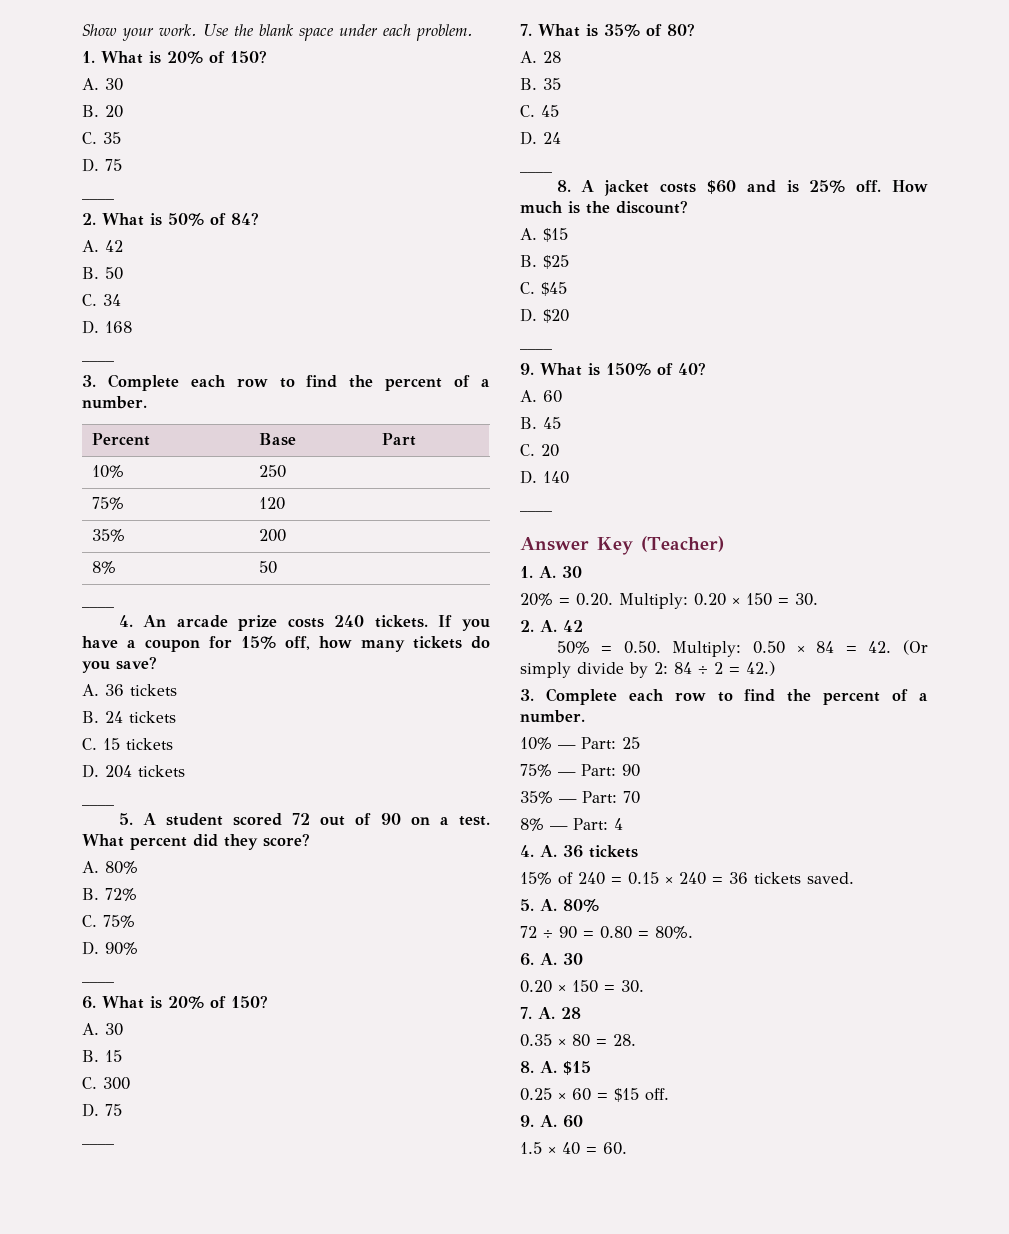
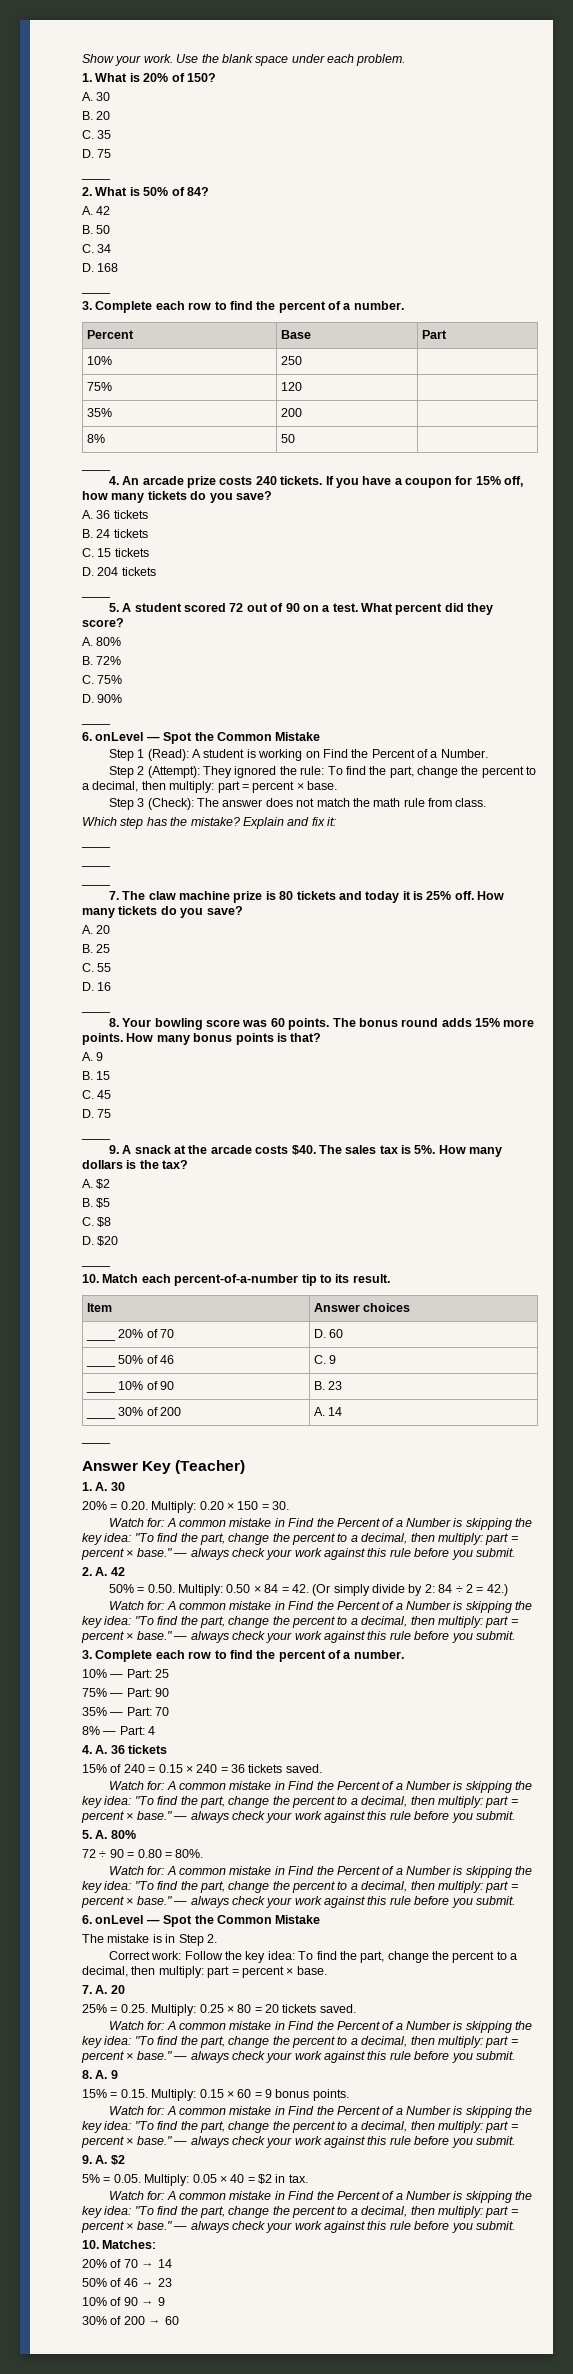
[102,995,268,1009] [82,1023,123,1036] What is 20% of 150? // A. 30 -> [95,732,321,744] [108,749,488,761] [108,766,537,778] [82,781,337,793] [108,798,487,810] [82,817,336,829] [81,845,111,848] [81,864,111,867] [81,883,111,886] [108,891,505,903] [82,906,243,918] [82,925,111,934] [82,944,111,953] [82,963,112,972] [82,982,112,991] [81,1010,111,1013] [108,1018,535,1030] [82,1033,322,1045] [82,1052,104,1061] onLevel — Spot the Common Mistake // Step 1 (Read): A student is working on Find the Percent of a Number. // Step 2 (Attempt): They ignored the rule: To find the part, change the percent to a decimal, then multiply: part = percent × base. // Step 3 (Check): The answer does not match the math rule from class. // Which step has the mistake? Explain and fix it: // ____ // ____ // ____ // 7. The claw machine prize is 80 tickets and today it is 25% off. How many tickets do you save? // A. 20 // B. 25 // C. 55 // D. 16 // ____ // 8. Your bowling score was 60 points. The bonus round adds 15% more points. How many bonus points is that? // A. 9
[103,1077,130,1090] [82,1103,122,1117] [82,1143,114,1145] [520,23,695,37] [520,51,561,63] [520,78,561,90] [520,105,559,117] [520,131,561,145] [520,171,552,173] [556,180,928,196] [520,200,688,214] [520,228,568,242] [520,255,569,269] [520,282,567,296] [520,308,569,323] [520,348,552,350] [520,362,706,376] [520,390,562,403] [520,417,561,429] [520,444,559,457] [520,470,569,484] 300 // D. 75 // ____ // 7. What is 35% of 80? // A. 28 // B. 35 // C. 45 // D. 24 // ____ // 8. A jacket costs $60 and is 25% off. How much is the discount? // A. $15 // B. $25 // C. $45 // D. $20 // ____ // 9. What is 150% of 40? // A. 60 // B. 45 // C. 20 // D. 140 -> [97,1090,112,1099] [82,1109,112,1118] [81,1137,111,1140] [108,1145,503,1157] [82,1160,189,1169] [82,1179,111,1189] [82,1198,111,1208] [82,1217,112,1227] [82,1236,119,1246] [81,1264,111,1267] [82,1274,390,1286] [87,1303,113,1312] [314,1303,411,1312] [86,1338,117,1341] [118,1329,175,1338] [314,1329,344,1338] [86,1364,117,1367] [118,1355,175,1364] [314,1355,337,1364] [86,1390,117,1393] [118,1381,175,1390] [314,1381,343,1390] [86,1416,117,1419] [118,1407,182,1416] [314,1407,343,1416] 45 // D. 75 // ____ // 9. A snack at the arcade costs $40. The sales tax is 5%. How many dollars is the tax? // A. $2 // B. $5 // C. $8 // D. $20 // ____ // 10. Match each percent-of-a-number tip to its result. // Item | Answer choices // ____ 20% of 70 | D. 60 // ____ 50% of 46 | C. 9 // ____ 10% of 90 | B. 23 // ____ 30% of 200 | A. 14
(818, 599) none -> [108,1518,533,1530] [82,1533,518,1545] [81,1548,515,1560] // Watch for: A common mistake in Find the Percent of a Number is skipping the key idea: "To find the part, change the percent to a decimal, then multiply: part = percent × base." — always check your work against this rule before you submit.
(775, 668) none -> [108,1601,533,1613] [82,1616,518,1628] [81,1631,515,1643] // Watch for: A common mistake in Find the Percent of a Number is skipping the key idea: "To find the part, change the percent to a decimal, then multiply: part = percent × base." — always check your work against this rule before you submit.
(854, 878) none -> [108,1781,533,1793] [82,1796,518,1808] [81,1811,515,1823] // Watch for: A common mistake in Find the Percent of a Number is skipping the key idea: "To find the part, change the percent to a decimal, then multiply: part = percent × base." — always check your work against this rule before you submit.
[520,953,583,966] [520,980,644,993] [520,1007,581,1019] [520,1034,636,1047] [520,1061,591,1075] [520,1088,669,1102] [520,1115,583,1128] [520,1142,627,1155] 6. A. 30 // 0.20 × 150 = 30. // 7. A. 28 // 0.35 × 80 = 28. // 8. A. $15 // 0.25 × 60 = $15 off. // 9. A. 60 // 1.5 × 40 = 60. -> [108,1866,533,1878] [82,1881,518,1893] [81,1896,515,1908] [82,1915,321,1927] [82,1934,217,1946] [108,1951,518,1963] [82,1966,327,1978] [82,1985,125,1994] [82,2004,356,2016] [108,2021,533,2033] [82,2036,518,2048] [81,2051,515,2063] [82,2070,118,2079] [82,2089,349,2101] [108,2106,533,2118] [82,2121,518,2133] [81,2136,515,2148] [82,2155,125,2165] [82,2174,308,2186] [108,2191,533,2203] [82,2206,518,2218] [81,2221,515,2233] [82,2240,157,2249] [82,2259,172,2268] [82,2278,172,2287] [82,2297,165,2306] [82,2316,179,2325] Watch for: A common mistake in Find the Percent of a Number is skipping the key idea: "To find the part, change the percent to a decimal, then multiply: part = percent × base." — always check your work against this rule before you submit. // 6. onLevel — Spot the Common Mistake // The mistake is in Step 2. // Correct work: Follow the key idea: To find the part, change the percent to a decimal, then multiply: part = percent × base. // 7. A. 20 // 25% = 0.25. Multiply: 0.25 × 80 = 20 tickets saved. // Watch for: A common mistake in Find the Percent of a Number is skipping the key idea: "To find the part, change the percent to a decimal, then multiply: part = percent × base." — always check your work against this rule before you submit. // 8. A. 9 // 15% = 0.15. Multiply: 0.15 × 60 = 9 bonus points. // Watch for: A common mistake in Find the Percent of a Number is skipping the key idea: "To find the part, change the percent to a decimal, then multiply: part = percent × base." — always check your work against this rule before you submit. // 9. A. $2 // 5% = 0.05. Multiply: 0.05 × 40 = $2 in tax. // Watch for: A common mistake in Find the Percent of a Number is skipping the key idea: "To find the part, change the percent to a decimal, then multiply: part = percent × base." — always check your work against this rule before you submit. // 10. Matches: // 20% of 70 → 14 // 50% of 46 → 23 // 10% of 90 → 9 // 30% of 200 → 60

